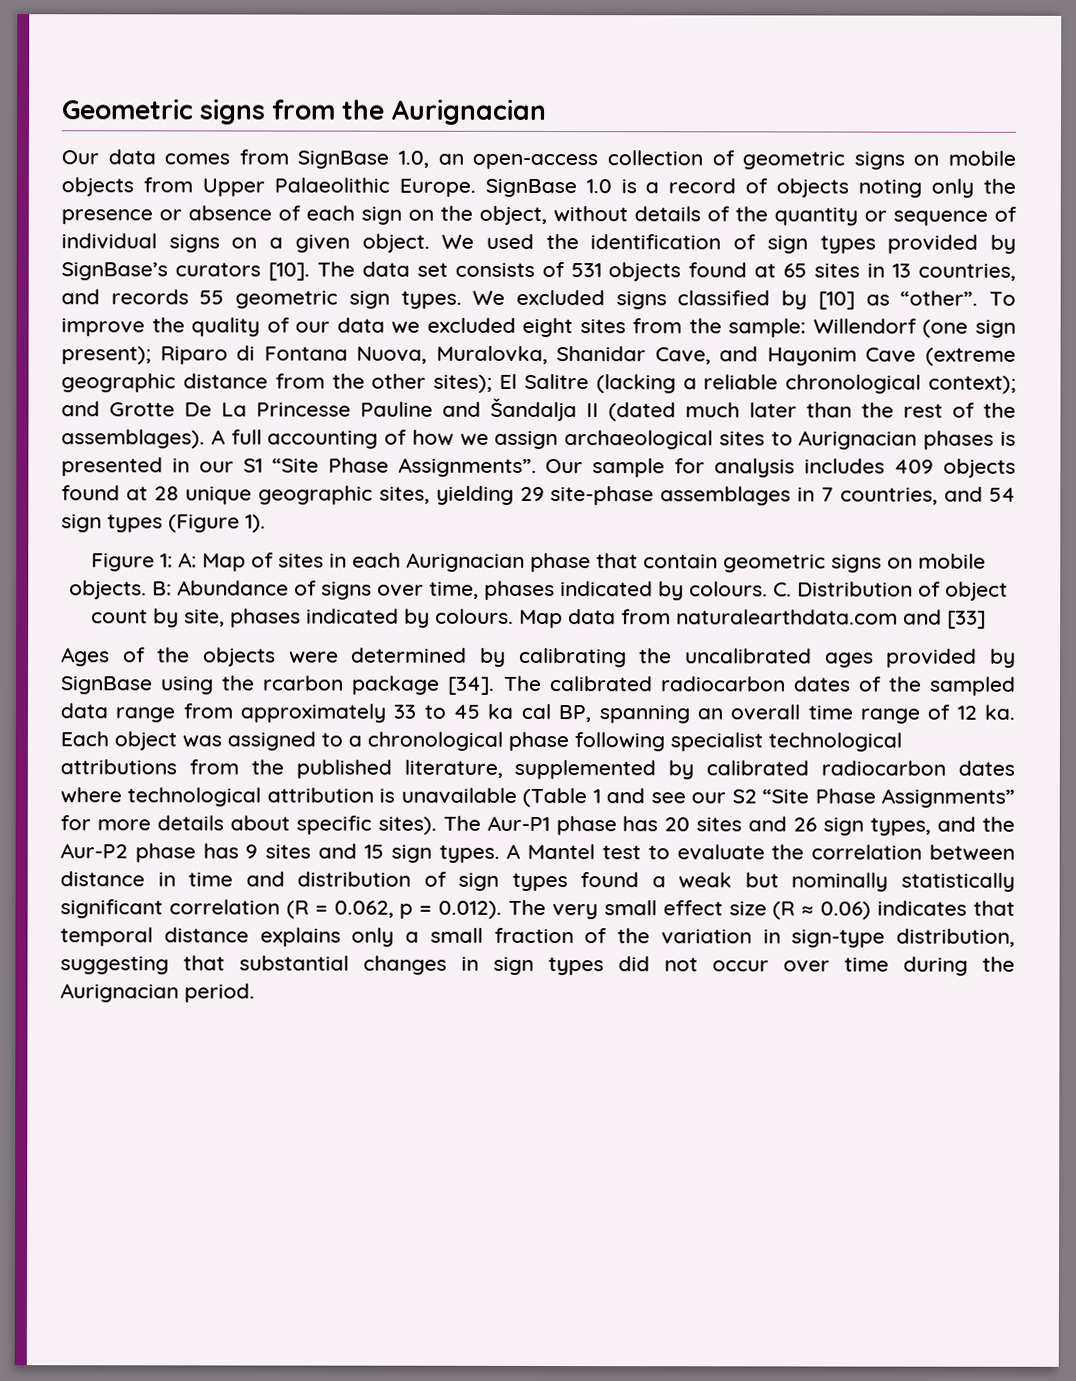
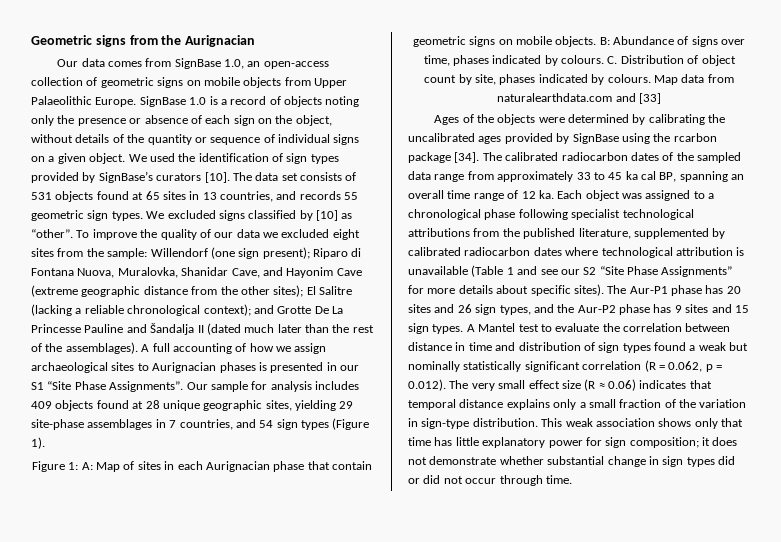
[896,928,1015,947] [60,955,1015,976] [60,983,255,1003] distribution, suggesting that substantial changes in sign types did not occur over time during the Aurignacian period. -> [472,418,743,429] [408,437,738,448] [408,456,735,467] [408,475,572,486] distribution. This weak association shows only that time has little explanatory power for sign composition; it does not demonstrate whether substantial change in sign types did or did not occur through time.

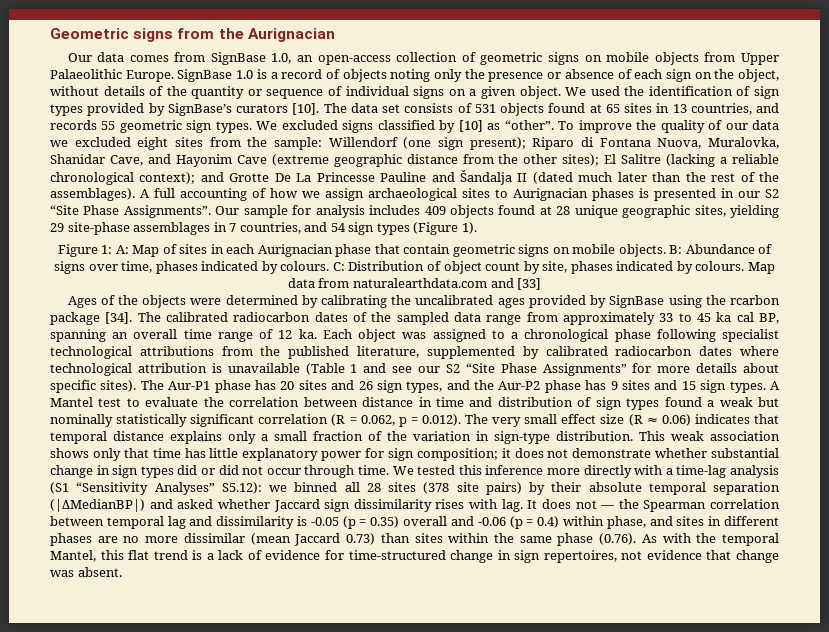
[31,382,44,390] S1 -> [765,189,779,198] S2
[607,56,618,64] C. -> [332,262,345,271] C:
(572, 479) none -> [392,465,780,478] [50,482,780,495] [50,499,780,512] [50,516,780,529] [50,533,779,546] [50,550,779,563] [50,567,122,577] We tested this inference more directly with a time-lag analysis (S1 “Sensitivity Analyses” S5.12): we binned all 28 sites (378 site pairs) by their absolute temporal separation (|ΔMedianBP|) and asked whether Jaccard sign dissimilarity rises with lag. It does not — the Spearman correlation between temporal lag and dissimilarity is -0.05 (p = 0.35) overall and -0.06 (p = 0.4) within phase, and sites in different phases are no more dissimilar (mean Jaccard 0.73) than sites within the same phase (0.76). As with the temporal Mantel, this flat trend is a lack of evidence for time-structured change in sign repertoires, not evidence that change was absent.

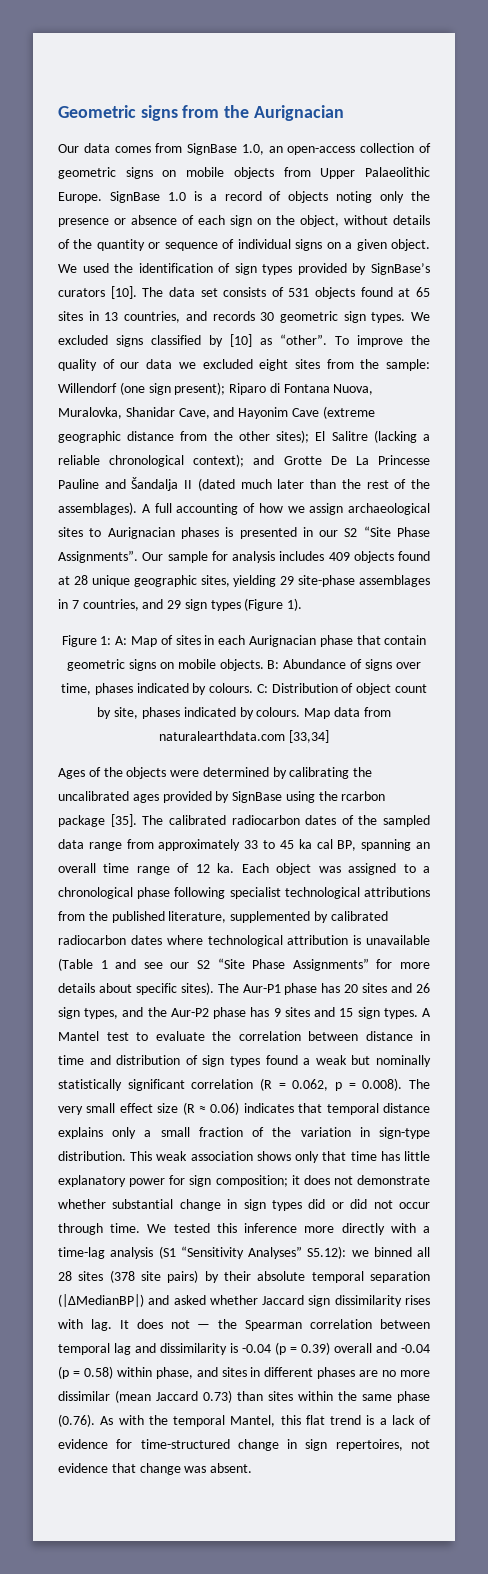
[101,121,116,130] 55 -> [260,312,275,321] 30
[330,223,346,232] 54 -> [167,600,182,609] 29
[490,278,542,290] and [33] -> [288,730,329,743] [33,34]
[105,312,133,324] [34]. -> [110,814,137,827] [35].
[421,414,461,426] 0.012). -> [362,1078,403,1091] 0.008).
[310,516,400,529] -0.05 (p = 0.35) -> [242,1342,330,1355] -0.04 (p = 0.39)
[477,516,560,529] -0.06 (p = 0.4) -> [401,1344,430,1353] [58,1366,113,1379] -0.04 (p = 0.58)

